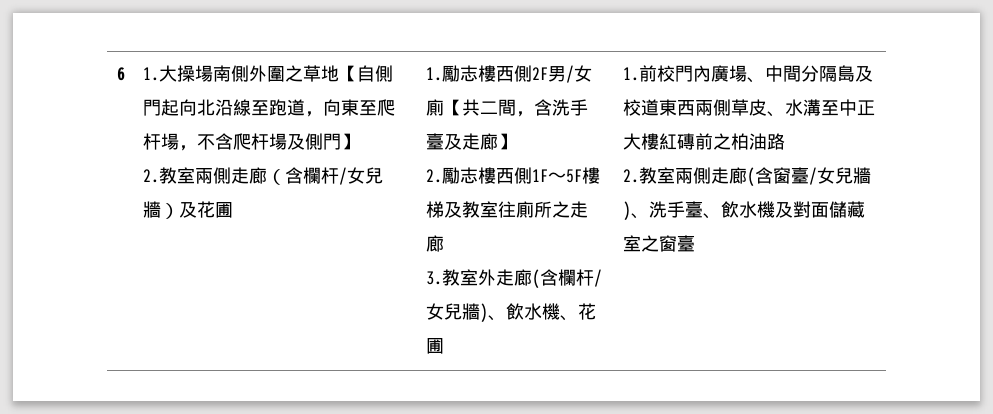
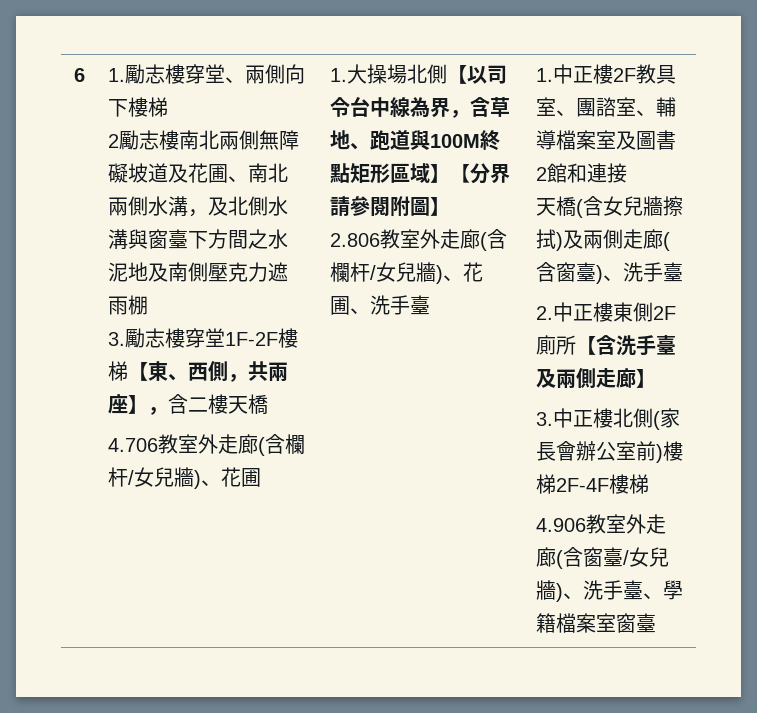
[159,65,394,82] [143,99,396,117] [143,133,360,151] [143,167,384,185] [143,201,234,219] [426,65,593,83] [426,99,589,117] [426,133,517,150] [426,167,601,184] [426,201,589,218] [426,235,445,252] [426,269,603,288] [426,303,597,322] [426,338,445,354] [623,65,874,83] [623,99,876,117] [623,133,786,150] [623,167,712,184] 大操場南側外圍之草地【自側門起向北沿線至跑道，向東至爬杆場，不含爬杆場及側門】 // 2.教室兩側走廊（含欄杆/女兒牆）及花圃 | 1.勵志樓西側2F男/女廁【共二間，含洗手臺及走廊】 // 2.勵志樓西側1F〜5F樓梯及教室往廁所之走廊 // 3.教室外走廊(含欄杆/女兒牆)、飲水機、花圃 | 1.前校門內廣場、中間分隔島及校道東西兩側草皮、水溝至中正大樓紅磚前之柏油路 // 2.教室兩側 -> [124,64,305,84] [107,97,168,117] [107,130,299,150] [107,163,288,183] [107,196,288,217] [107,229,288,250] [107,262,288,282] [107,295,148,315] [107,328,298,348] [107,361,288,382] [107,394,268,415] [107,434,305,456] [107,467,261,489] [329,64,507,84] [329,97,510,118] [329,130,500,151] [329,163,510,184] [329,196,450,217] [329,229,507,251] [329,262,483,284] [329,295,430,315] [535,64,676,84] [535,97,676,117] [535,130,676,150] [535,163,627,183] [535,196,683,218] [535,229,670,251] [535,262,683,284] [535,302,676,322] [535,335,676,356] [535,368,656,389] [535,408,680,430] [535,441,683,463] [535,474,649,494] [535,514,646,534] 勵志樓穿堂、兩側向下樓梯 // 2勵志樓南北兩側無障礙坡道及花圃、南北兩側水溝，及北側水溝與窗臺下方間之水泥地及南側壓克力遮雨棚 // 3.勵志樓穿堂1F-2F樓梯【東、西側，共兩座】，含二樓天橋 // 4.706教室外走廊(含欄杆/女兒牆)、花圃 | 1.大操場北側【以司令台中線為界，含草地、跑道與100M終點矩形區域】【分界請參閱附圖】 // 2.806教室外走廊(含欄杆/女兒牆)、花圃、洗手臺 | 1.中正樓2F教具室、團諮室、輔導檔案室及圖書2館和連接 // 天橋(含女兒牆擦拭)及兩側走廊(含窗臺)、洗手臺 // 2.中正樓東側2F廁所【含洗手臺及兩側走廊】 // 3.中正樓北側(家長會辦公室前)樓梯2F-4F樓梯 // 4.906教室外
[721,201,866,218] [623,235,660,252] 飲水機及對面儲藏室之 -> [662,580,683,600] [535,613,616,633] 學籍檔案室

